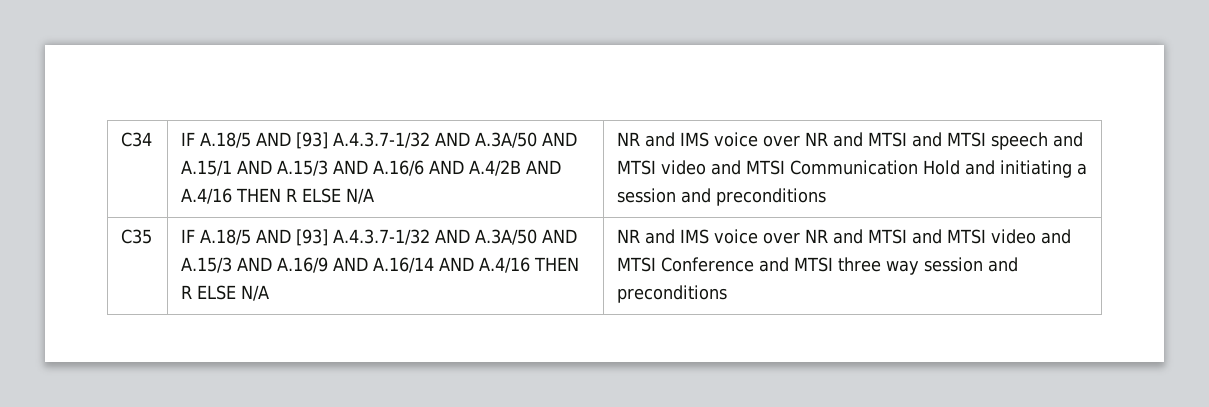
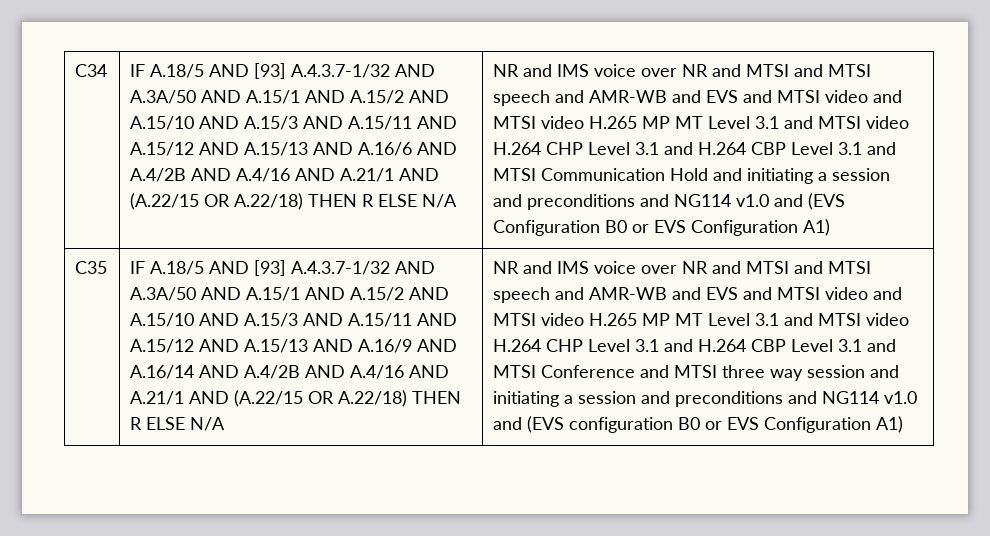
[277,160,329,176] A.15/3 -> [350,90,450,104] [130,116,458,130] [130,142,309,156] A.15/2 AND A.15/10 AND A.15/3 AND A.15/11 AND A.15/12 AND A.15/13
(233, 196) none -> [295,168,440,182] [130,193,304,210] AND A.21/1 AND (A.22/15 OR A.22/18)
[617,160,707,175] MTSI video -> [589,90,903,103] [493,116,910,129] [493,142,863,155] AMR-WB and EVS and MTSI video and MTSI video H.265 MP MT Level 3.1 and MTSI video H.264 CHP Level 3.1 and H.264 CBP Level 3.1
(827, 197) none -> [640,193,846,210] [493,219,831,236] and NG114 v1.0 and (EVS Configuration B0 or EVS Configuration A1)
[181,257,531,273] A.15/3 AND A.16/9 AND A.16/14 AND A.4/16 -> [246,287,450,301] [130,313,458,327] [130,339,458,353] [130,365,450,379] [130,390,408,407] A.15/1 AND A.15/2 AND A.15/10 AND A.15/3 AND A.15/11 AND A.15/12 AND A.15/13 AND A.16/9 AND A.16/14 AND A.4/2B AND A.4/16 AND A.21/1 AND (A.22/15 OR A.22/18)
[991,229,1037,244] video -> [493,287,903,303] [493,313,910,326] [493,339,863,352] speech and AMR-WB and EVS and MTSI video and MTSI video H.265 MP MT Level 3.1 and MTSI video H.264 CHP Level 3.1 and H.264 CBP Level 3.1
[617,285,728,303] preconditions -> [493,391,918,407] [493,416,904,433] initiating a session and preconditions and NG114 v1.0 and (EVS configuration B0 or EVS Configuration A1)

